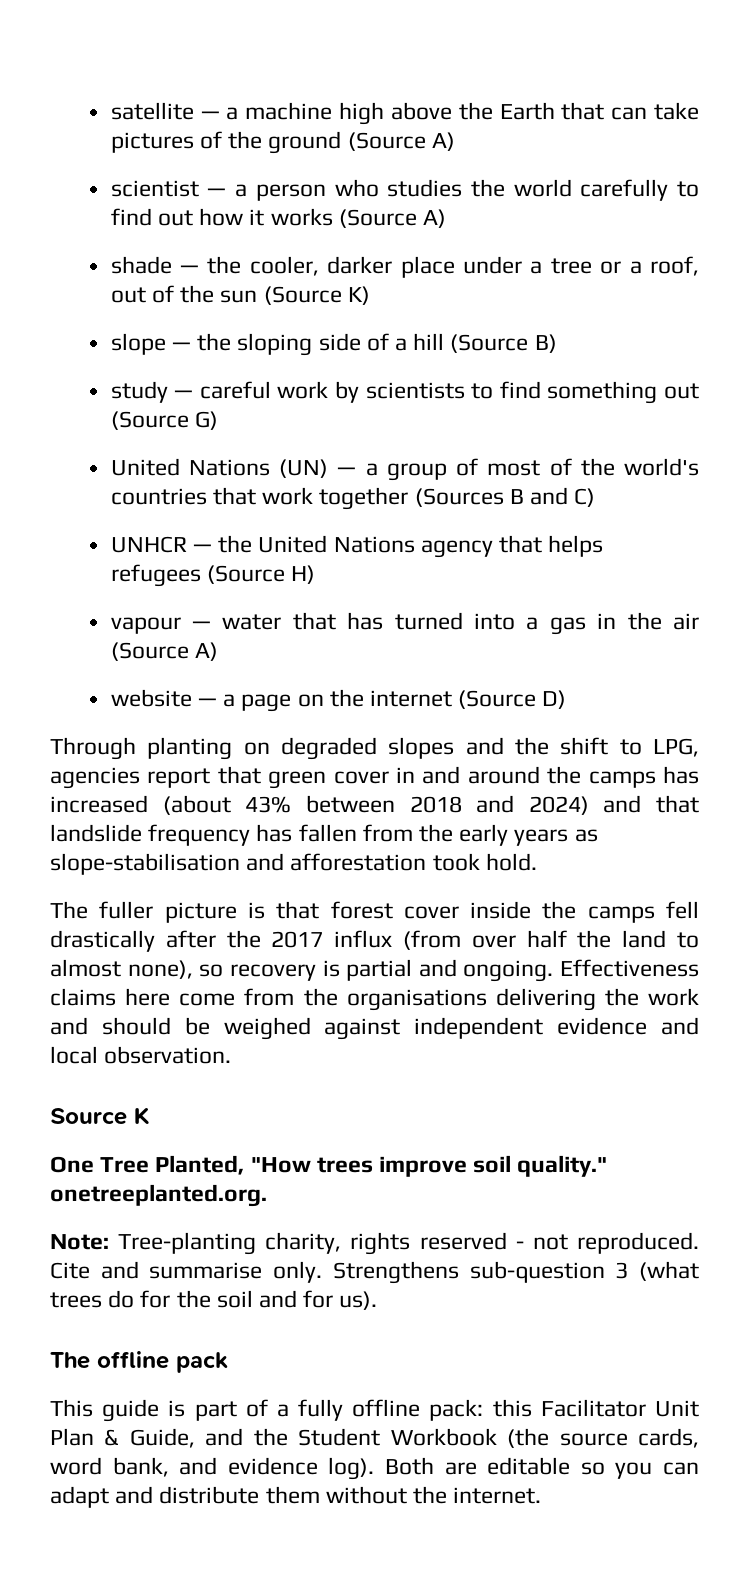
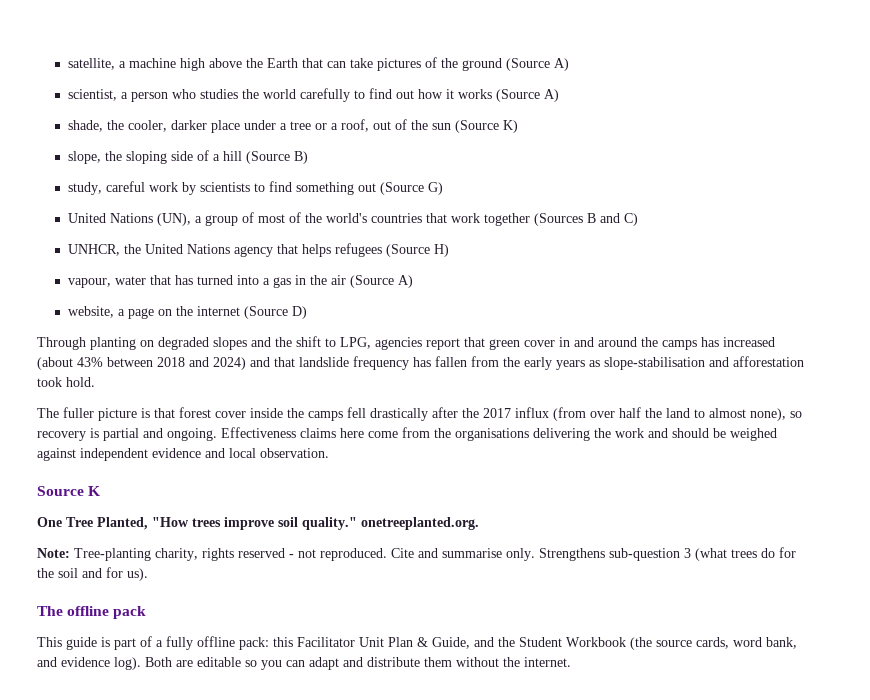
[110,102,220,120] satellite — -> [67,58,115,70] satellite,
[110,180,227,197] scientist — -> [67,89,117,101] scientist,
[110,256,200,274] shade — -> [67,120,103,132] shade,
[110,333,191,355] slope — -> [67,151,101,164] slope,
[110,381,194,403] study — -> [67,182,102,195] study,
[279,459,357,478] (UN) — -> [156,213,191,226] (UN),
[110,536,212,553] UNHCR — -> [67,244,120,256] UNHCR,
[110,617,212,634] vapour — -> [67,278,111,288] vapour,
[110,689,217,707] website — -> [67,306,114,318] website,

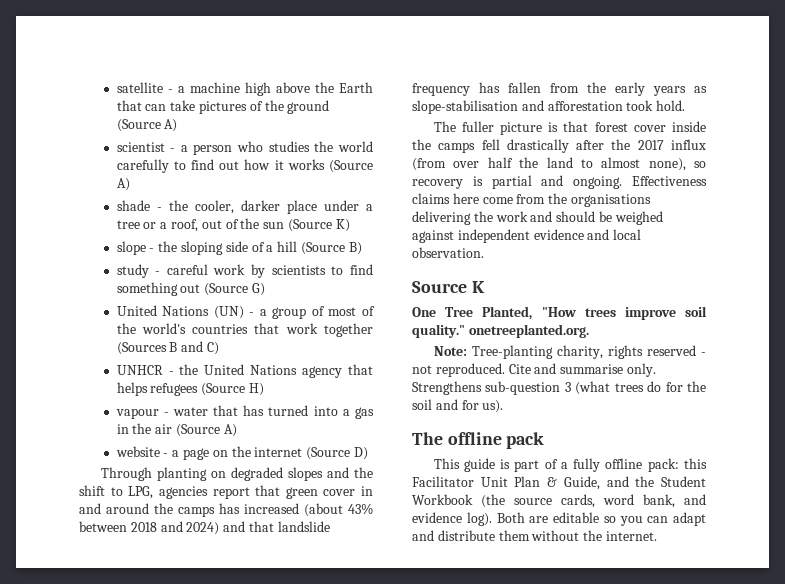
[67,58,115,70] satellite, -> [116,82,173,93] satellite -
[67,89,117,101] scientist, -> [116,142,176,152] scientist -
[67,120,103,132] shade, -> [116,200,162,211] shade -
[67,151,101,164] slope, -> [116,241,155,255] slope -
[67,182,102,195] study, -> [116,264,161,278] study -
[156,213,191,226] (UN), -> [213,306,255,319] (UN) -
[67,244,120,256] UNHCR, -> [116,365,174,375] UNHCR -
[67,278,111,288] vapour, -> [115,408,169,419] vapour -
[67,306,114,318] website, -> [115,446,169,457] website -

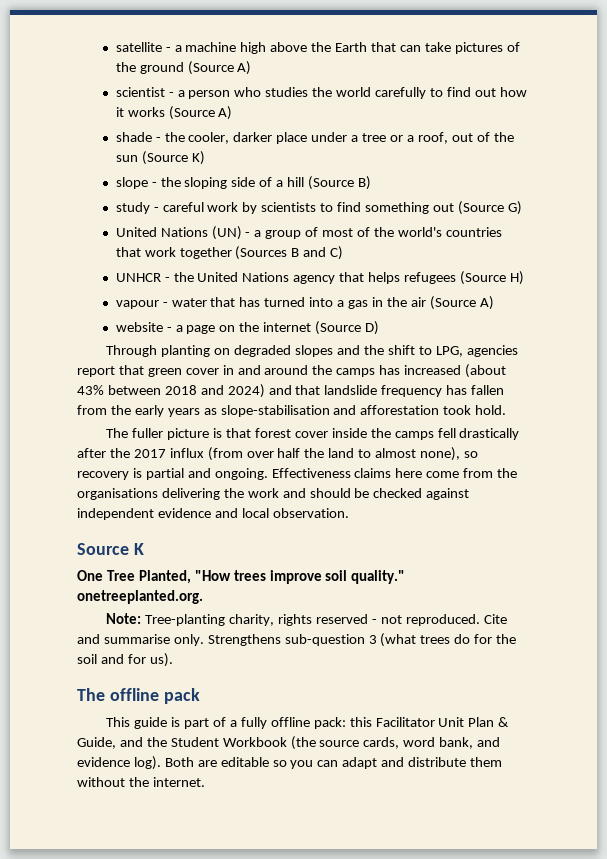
[614,211,663,225] weighed -> [373,488,423,498] checked

